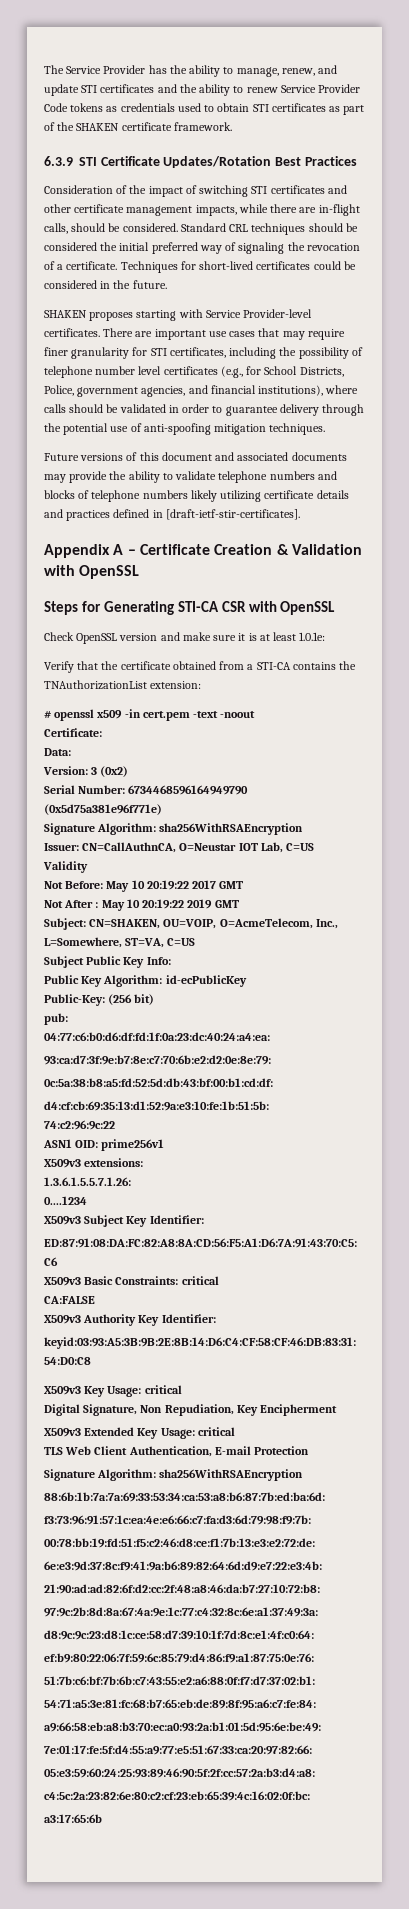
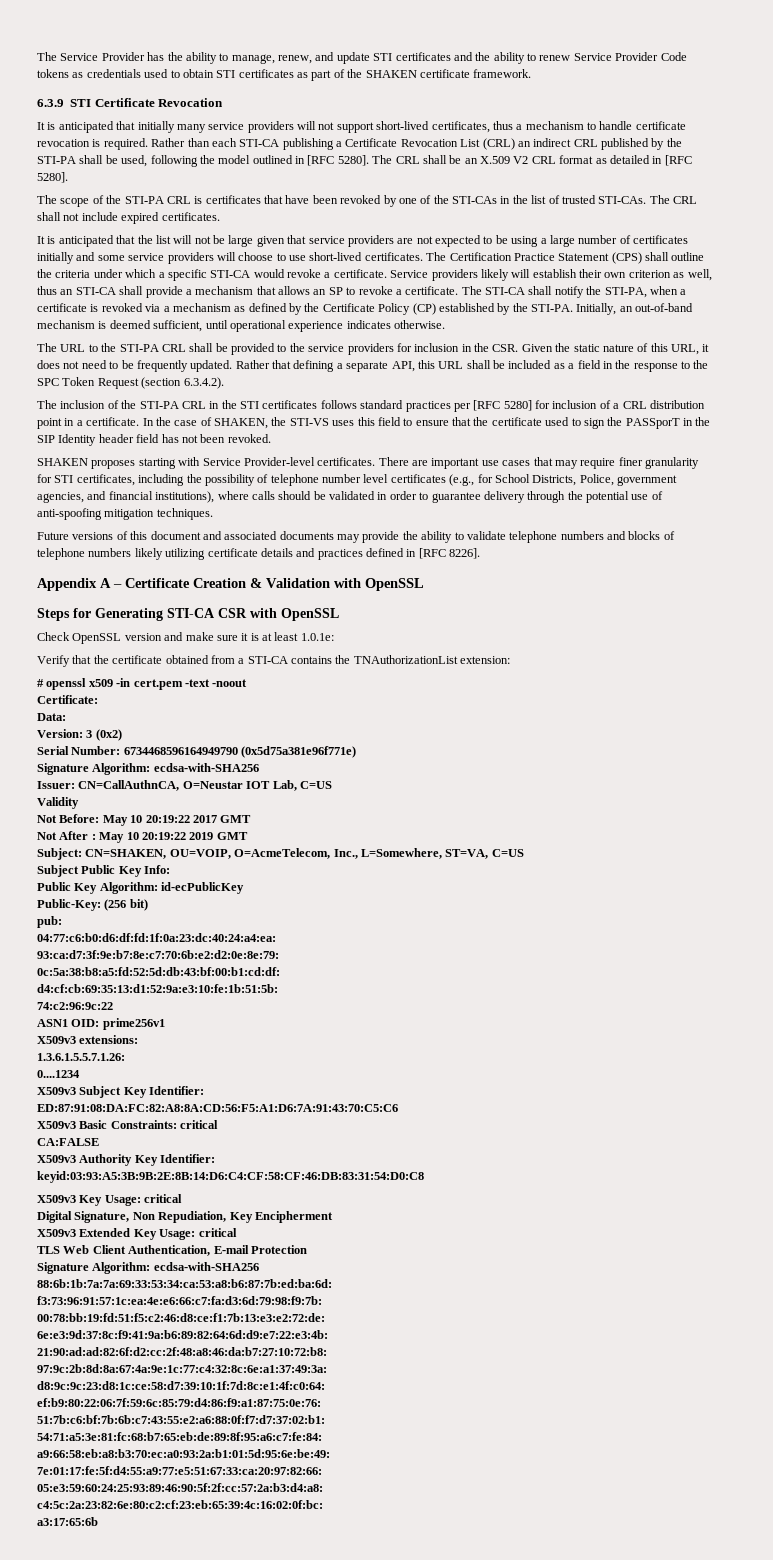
[163,156,357,168] [44,185,347,197] [44,204,360,216] [44,223,358,235] [44,242,360,254] [44,261,356,273] [44,280,167,289] Updates/Rotation Best Practices // Consideration of the impact of switching STI certificates and other certificate management impacts, while there are in-flight calls, should be considered. Standard CRL techniques should be considered the initial preferred way of signaling the revocation of a certificate. Techniques for short-lived certificates could be considered in the future. -> [158,98,224,107] [37,121,686,133] [37,138,682,150] [37,155,692,167] [37,172,68,183] [37,195,697,207] [37,212,220,224] [37,235,688,247] [37,252,705,264] [37,269,712,281] [37,286,687,298] [37,303,694,315] [37,320,445,332] [37,343,710,355] [37,360,709,372] [37,377,224,389] [37,400,705,412] [37,417,711,429] [37,434,271,446] Revocation // It is anticipated that initially many service providers will not support short-lived certificates, thus a mechanism to handle certificate revocation is required. Rather than each STI-CA publishing a Certificate Revocation List (CRL) an indirect CRL published by the STI-PA shall be used, following the model outlined in [RFC 5280]. The CRL shall be an X.509 V2 CRL format as detailed in [RFC 5280]. // The scope of the STI-PA CRL is certificates that have been revoked by one of the STI-CAs in the list of trusted STI-CAs. The CRL shall not include expired certificates. // It is anticipated that the list will not be large given that service providers are not expected to be using a large number of certificates initially and some service providers will choose to use short-lived certificates. The Certification Practice Statement (CPS) shall outline the criteria under which a specific STI-CA would revoke a certificate. Service providers likely will establish their own criterion as well, thus an STI-CA shall provide a mechanism that allows an SP to revoke a certificate. The STI-CA shall notify the STI-PA, when a certificate is revoked via a mechanism as defined by the Certificate Policy (CP) established by the STI-PA. Initially, an out-of-band mechanism is deemed sufficient, until operational experience indicates otherwise. // The URL to the STI-PA CRL shall be provided to the service providers for inclusion in the CSR. Given the static nature of this URL, it does not need to be frequently updated. Rather that defining a separate API, this URL shall be included as a field in the response to the SPC Token Request (section 6.3.4.2). // The inclusion of the STI-PA CRL in the STI certificates follows standard practices per [RFC 5280] for inclusion of a CRL distribution point in a certificate. In the case of SHAKEN, the STI-VS uses this field to ensure that the certificate used to sign the PASSporT in the SIP Identity header field has not been revoked.
[165,509,300,520] [draft-ietf-stir-certificates]. -> [418,548,481,559] [RFC 8226].
[159,823,304,835] sha256WithRSAEncryption -> [153,763,259,772] ecdsa-with-SHA256
[159,1469,304,1481] sha256WithRSAEncryption -> [153,1262,259,1271] ecdsa-with-SHA256

